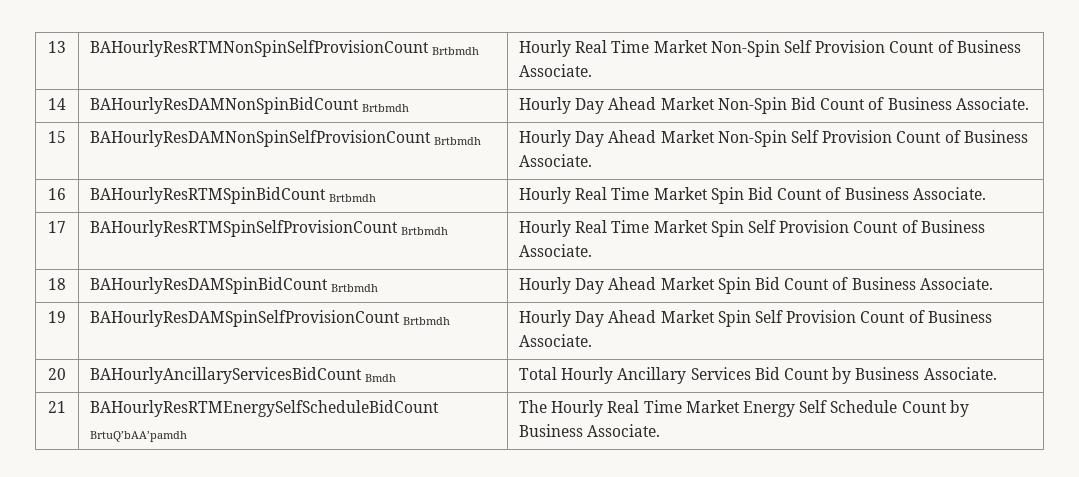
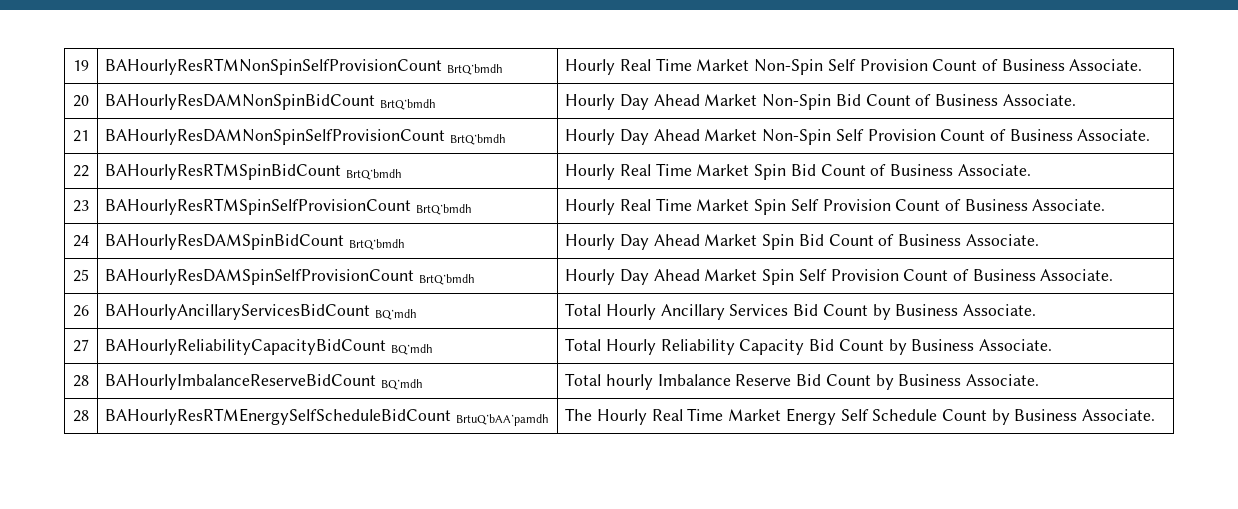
[48,41,66,53] 13 -> [73,60,89,71] 19
[432,47,480,55] Brtbmdh -> [446,64,503,75] BrtQ’bmdh
[48,98,66,110] 14 -> [73,95,89,107] 20
[362,104,410,112] Brtbmdh -> [379,99,436,110] BrtQ’bmdh
[48,131,66,143] 15 -> [73,130,89,142] 21
[434,137,482,145] Brtbmdh -> [449,134,506,145] BrtQ’bmdh
[48,188,66,200] 16 -> [73,165,89,177] 22
[329,194,377,202] Brtbmdh -> [345,169,402,180] BrtQ’bmdh
[48,221,66,233] 17 -> [73,200,89,212] 23
[401,227,449,235] Brtbmdh -> [415,204,472,215] BrtQ’bmdh
[48,278,66,290] 18 -> [73,235,89,247] 24
[331,284,379,292] Brtbmdh -> [348,239,405,250] BrtQ’bmdh
[48,311,66,323] 19 -> [73,269,89,282] 25
[403,317,451,325] Brtbmdh -> [418,274,475,285] BrtQ’bmdh
[48,368,66,380] 20 -> [73,305,89,317] 26
[365,374,397,382] Bmdh -> [374,309,417,320] BQ’mdh
[48,401,66,413] 21 -> [73,339,89,352] [105,339,433,355] [565,338,1052,355] [73,375,89,387] [105,374,423,390] [565,373,1039,390] [73,410,89,422] 27 | BAHourlyReliabilityCapacityBidCount BQ’mdh | Total Hourly Reliability Capacity Bid Count by Business Associate. // 28 | BAHourlyImbalanceReserveBidCount BQ’mdh | Total hourly Imbalance Reserve Bid Count by Business Associate. // 28

